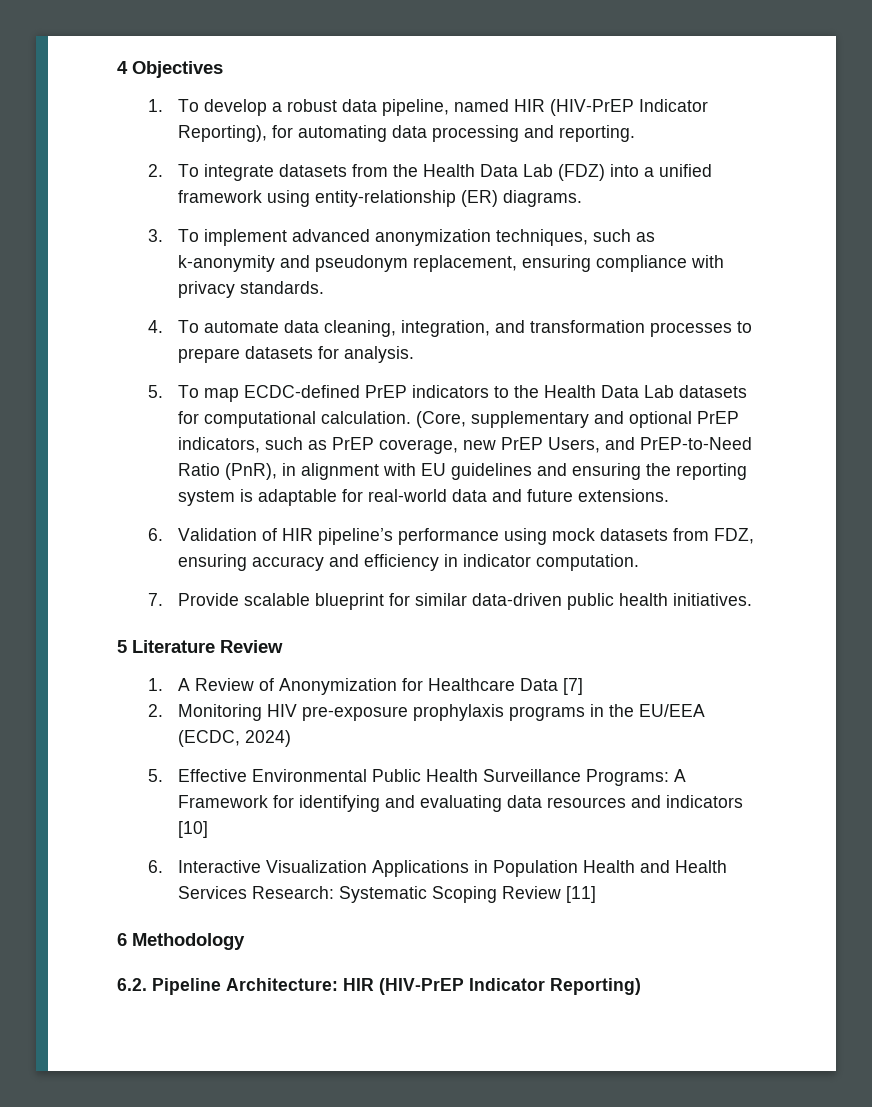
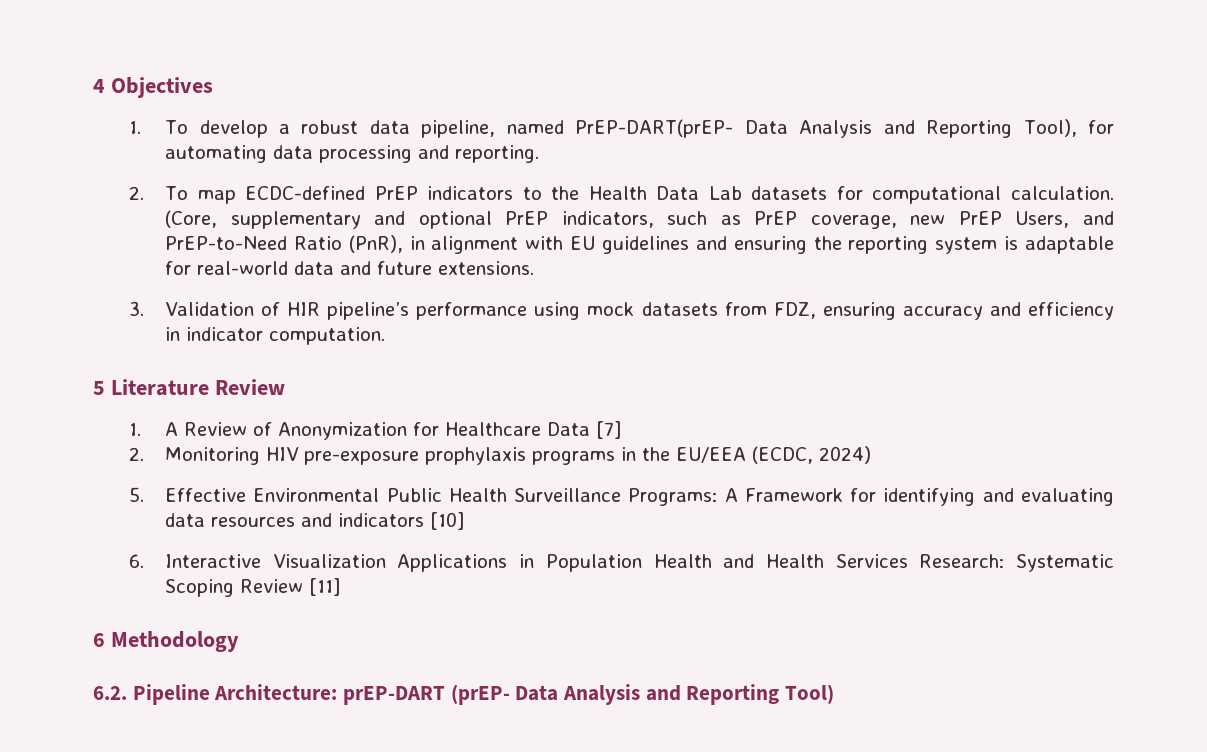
[514,99,709,116] [178,125,268,142] HIR (HIV-PrEP Indicator Reporting), -> [575,119,1077,138] PrEP-DART(prEP- Data Analysis and Reporting Tool),
[204,164,713,181] [178,190,583,207] [147,229,656,246] [178,255,725,272] [178,281,325,298] [147,320,753,337] [178,346,415,363] [147,385,200,398] integrate datasets from the Health Data Lab (FDZ) into a unified framework using entity-relationship (ER) diagrams. // 3. To implement advanced anonymization techniques, such as k-anonymity and pseudonym replacement, ensuring compliance with privacy standards. // 4. To automate data cleaning, integration, and transformation processes to prepare datasets for analysis. // 5. To -> (189, 193) none
[147,528,163,541] 6. -> [129,301,145,316] 3.
[147,593,753,610] // 7. Provide scalable blueprint for similar data-driven public health initiatives. -> (386, 336) none
[343,978,641,995] HIR (HIV-PrEP Indicator Reporting) -> [343,684,835,705] prEP-DART (prEP- Data Analysis and Reporting Tool)

